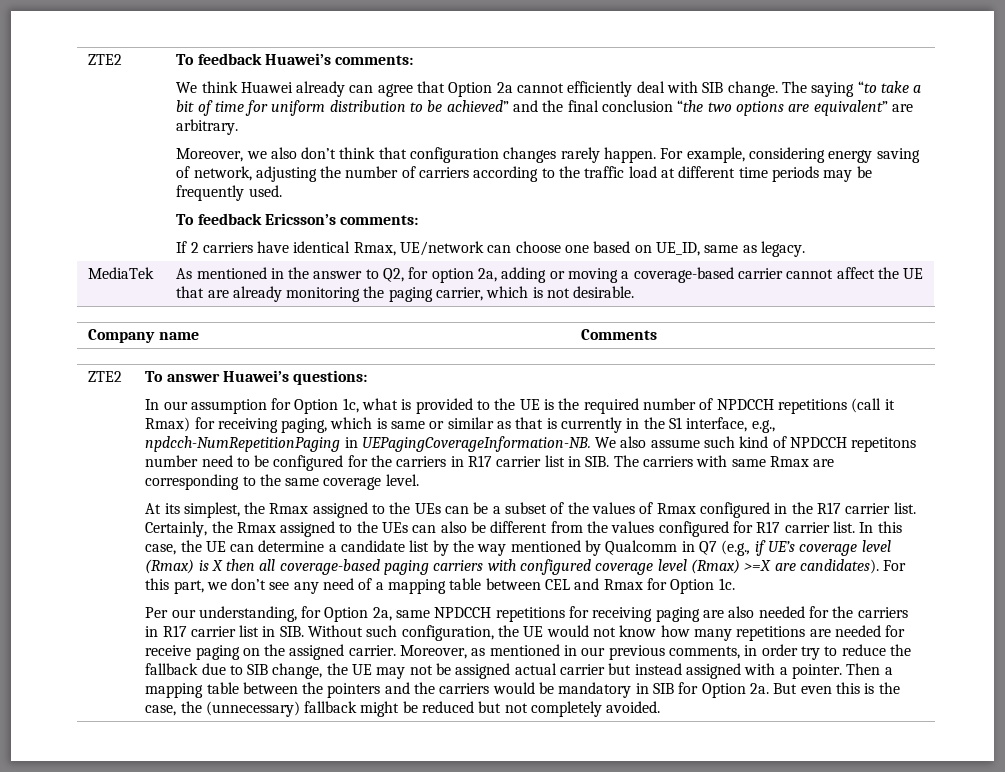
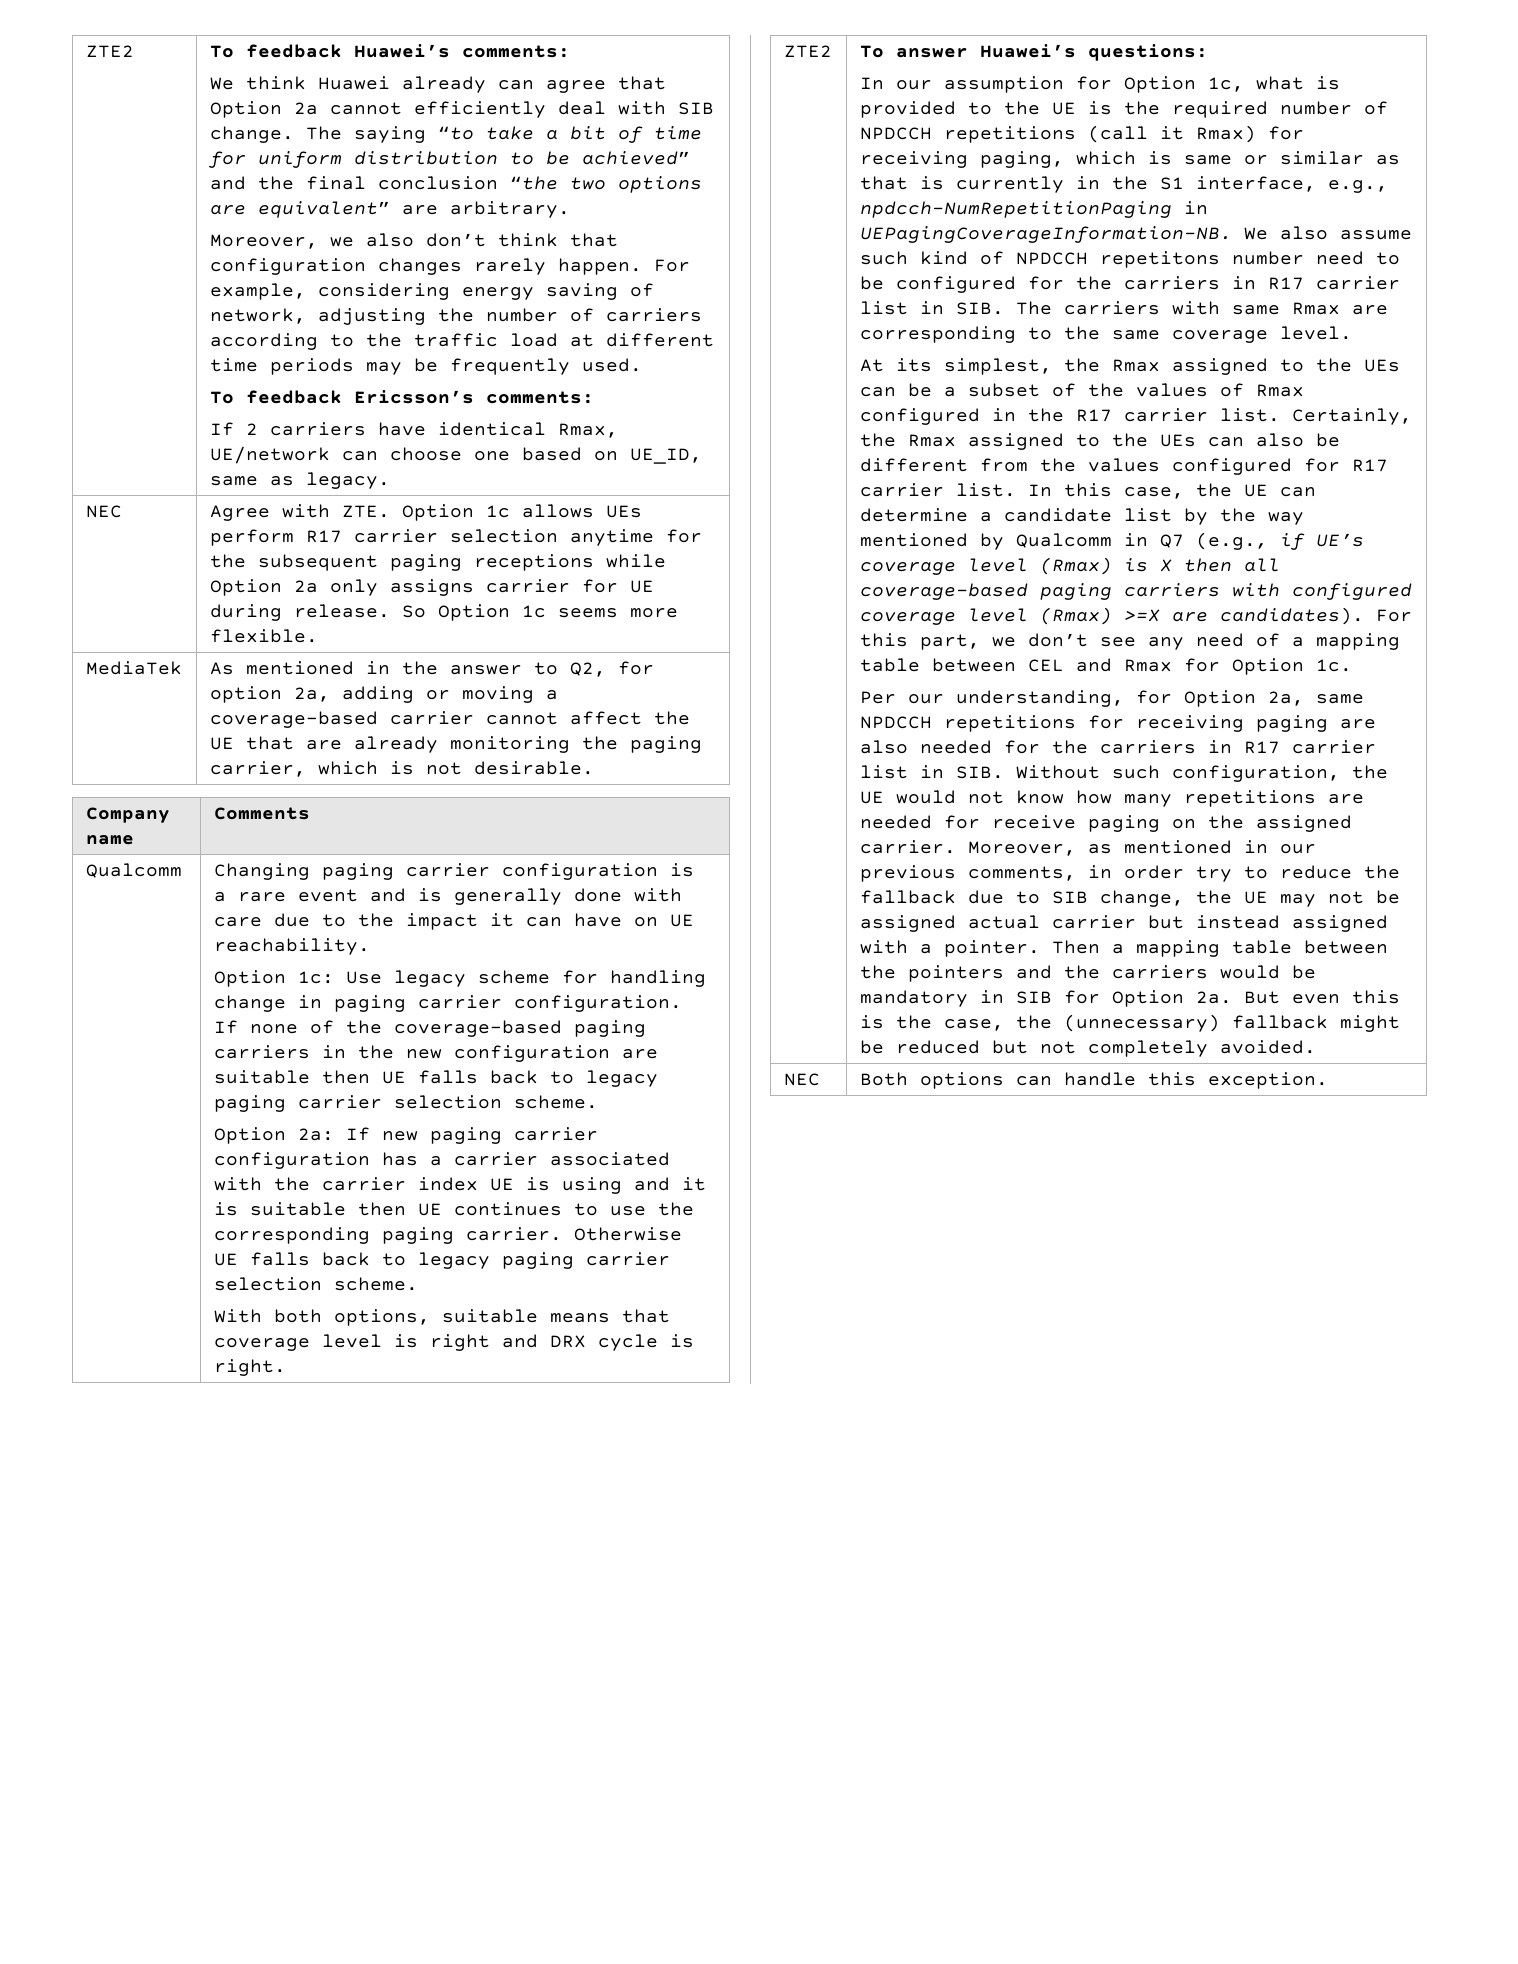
(805, 249) none -> [85,505,122,518] [209,504,642,521] [209,529,702,546] [209,554,666,571] [209,579,654,596] [209,604,678,621] [209,629,318,643] // NEC | Agree with ZTE. Option 1c allows UEs perform R17 carrier selection anytime for the subsequent paging receptions while Option 2a only assigns carrier for UE during release. So Option 1c seems more flexible.
(658, 334) none -> [85,863,182,878] [213,863,694,880] [213,888,682,905] [213,913,694,930] [213,938,370,955] [213,970,706,987] [213,995,682,1012] [213,1020,646,1037] [213,1045,658,1062] [213,1070,658,1087] [213,1095,598,1112] [213,1127,598,1144] [213,1152,670,1169] [213,1177,706,1194] [213,1202,694,1216] [213,1227,682,1244] [213,1252,670,1269] [213,1277,418,1291] [213,1309,670,1326] [213,1334,694,1351] [213,1359,286,1376] // Qualcomm | Changing paging carrier configuration is a rare event and is generally done with care due to the impact it can have on UE reachability. // Option 1c: Use legacy scheme for handling change in paging carrier configuration. If none of the coverage-based paging carriers in the new configuration are suitable then UE falls back to legacy paging carrier selection scheme. // Option 2a: If new paging carrier configuration has a carrier associated with the carrier index UE is using and it is suitable then UE continues to use the corresponding paging carrier. Otherwise UE falls back to legacy paging carrier selection scheme. // With both options, suitable means that coverage level is right and DRX cycle is right.
(661, 707) none -> [783,1073,820,1086] [859,1072,1328,1089] // NEC | Both options can handle this exception.

